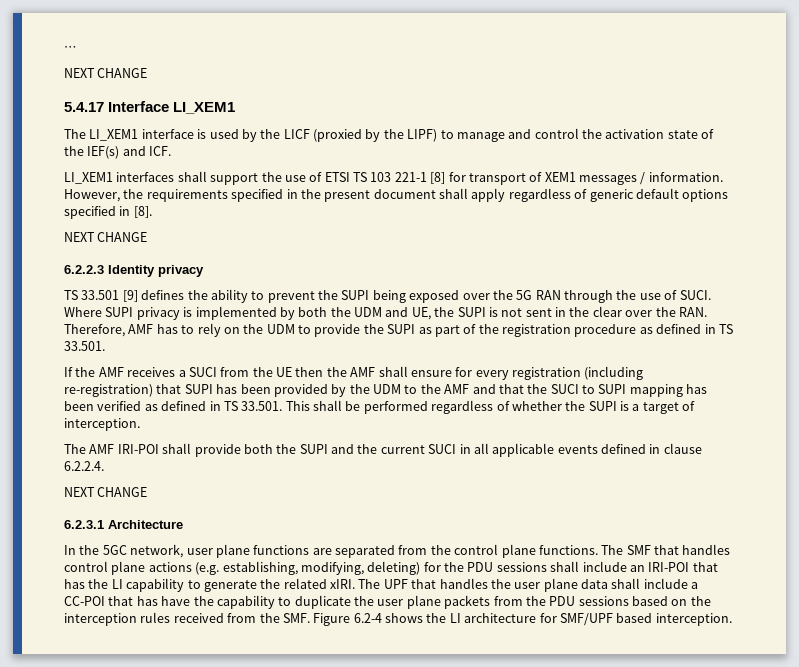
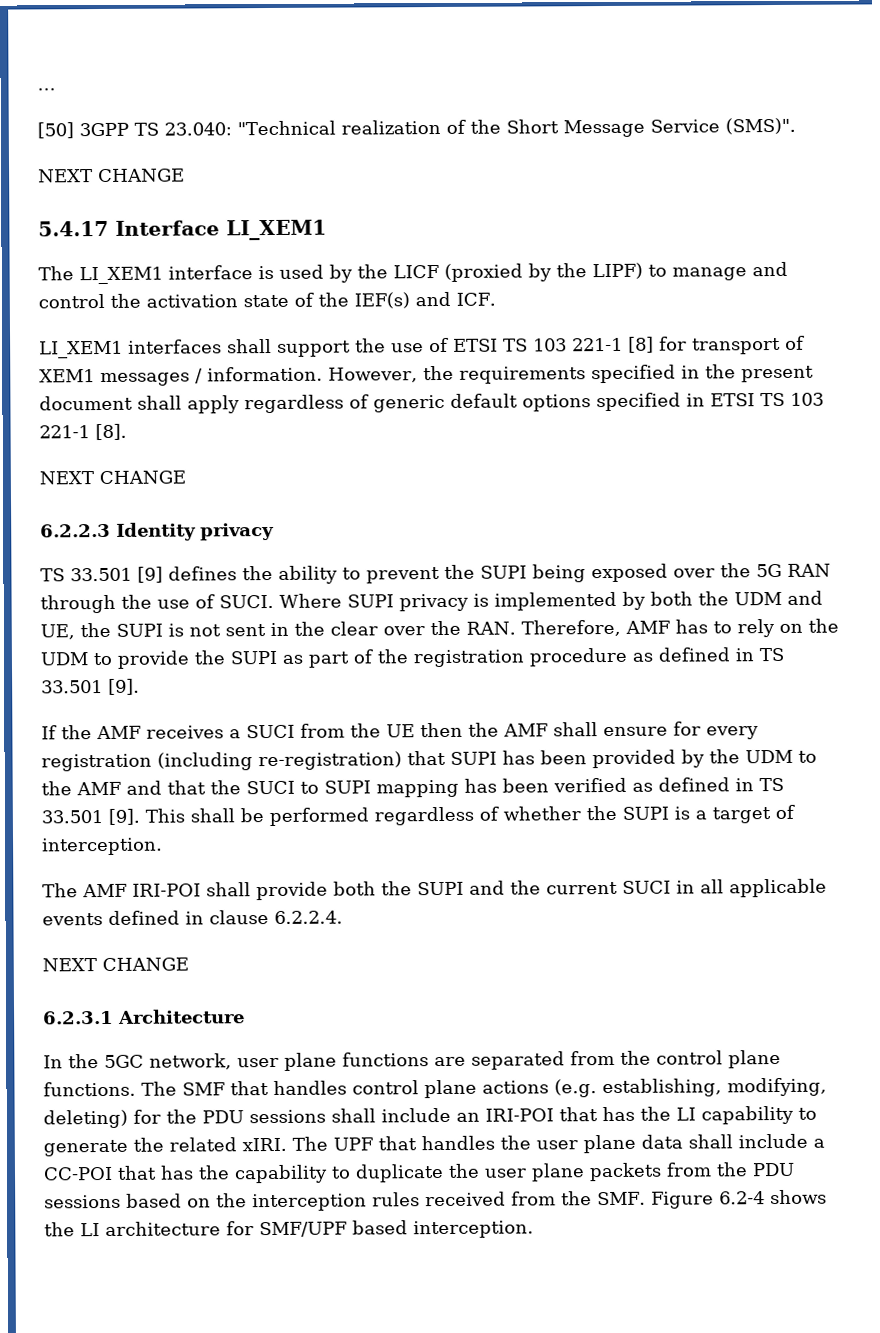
(77, 49) none -> [37,117,796,139] // [50] 3GPP TS 23.040: "Technical realization of the Short Message Service (SMS)".
(131, 211) none -> [710,392,824,407] [39,425,90,439] ETSI TS 103 221-1
[64,341,105,351] 33.501. -> [41,678,140,695] 33.501 [9].
[241,401,283,411] 33.501. -> [41,808,140,825] 33.501 [9].
[161,596,191,606] have -> (194, 1172) none

